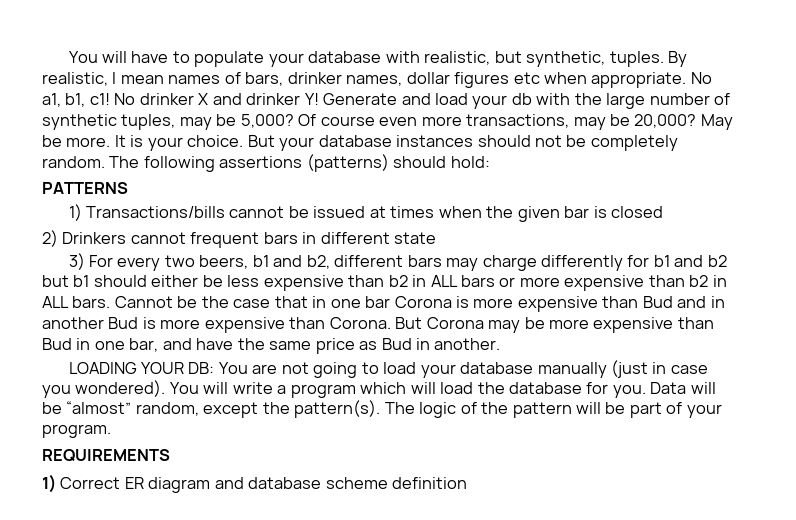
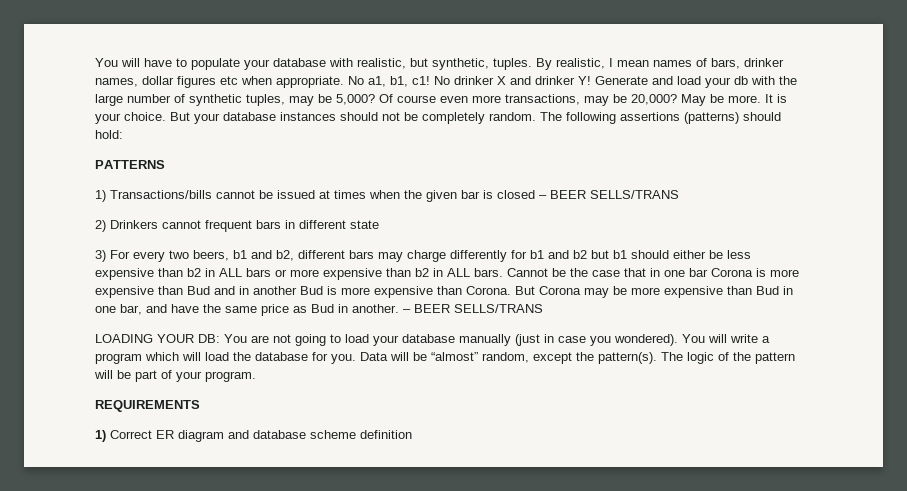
(664, 212) none -> [539,190,679,199] – BEER SELLS/TRANS
(501, 344) none -> [403,304,543,313] – BEER SELLS/TRANS

